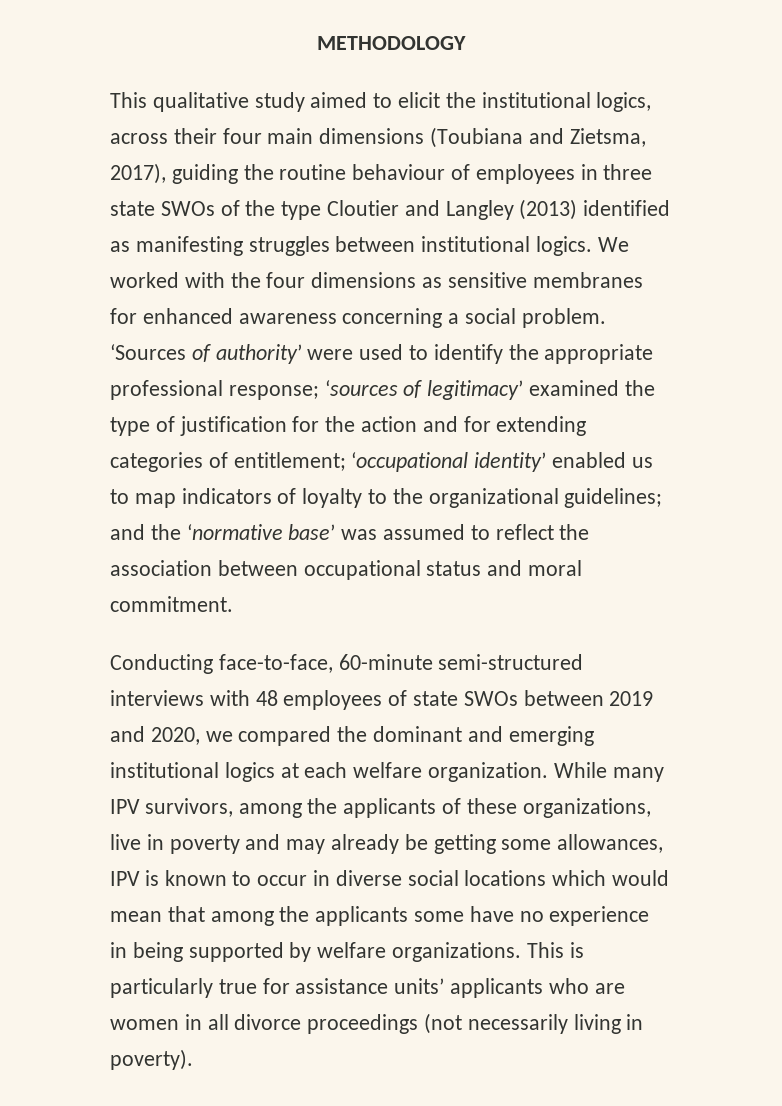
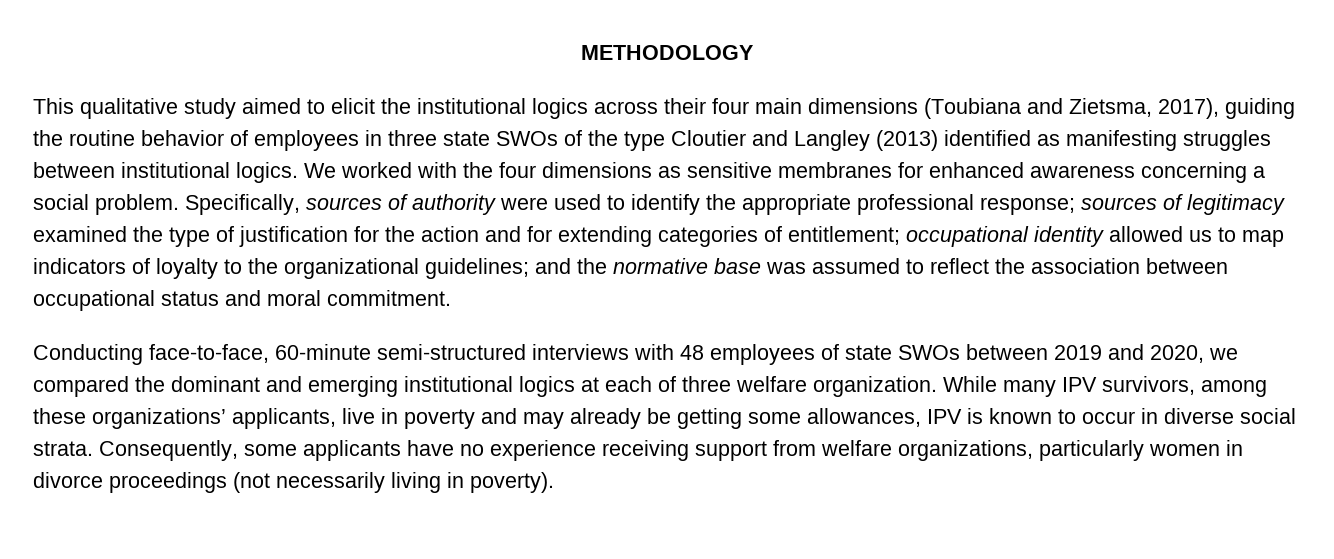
[596,92,652,112] logics, -> [532,98,588,119] logics
[352,164,446,180] behaviour -> [141,130,224,146] behavior
[110,344,302,364] ‘Sources of authority’ -> [185,194,496,215] Specifically, sources of authority
[324,380,524,400] ‘sources of legitimacy’ -> [1081,194,1285,215] sources of legitimacy
[351,452,627,472] ‘occupational identity’ enabled -> [906,226,1183,247] occupational identity allowed
[186,524,336,540] ‘normative base’ -> [613,258,761,274] normative base
(348, 770) none -> [658,376,731,392] of three
[307,798,651,818] the applicants of these organizations, -> [33,408,336,429] these organizations’ applicants,
[464,870,670,886] [110,906,650,926] [110,942,584,962] [110,978,625,998] locations which would mean that among the applicants some have no experience in being supported by welfare organizations. This is particularly true for assistance units’ applicants who are -> [33,440,1144,461] strata. Consequently, some applicants have no experience receiving support from welfare organizations, particularly
[207,1014,229,1030] all -> (1243, 448) none

